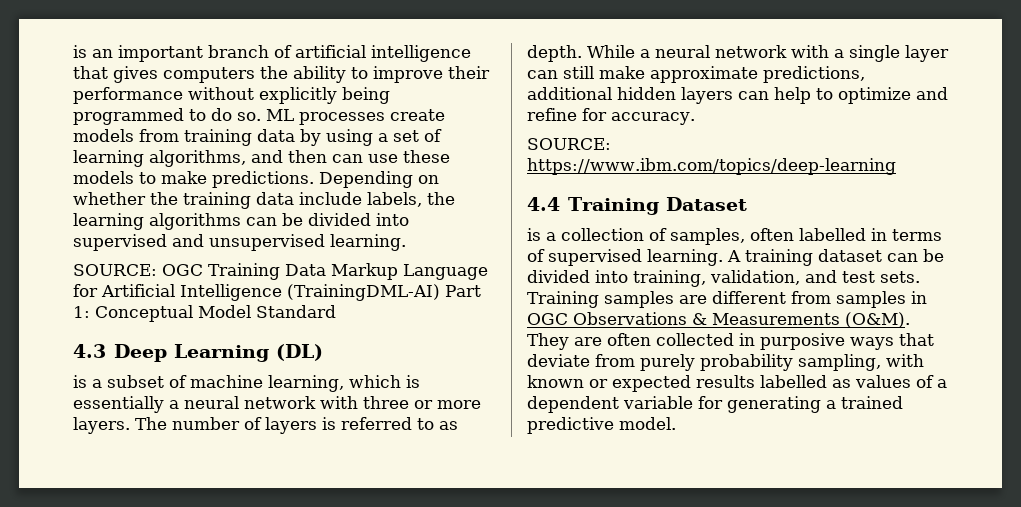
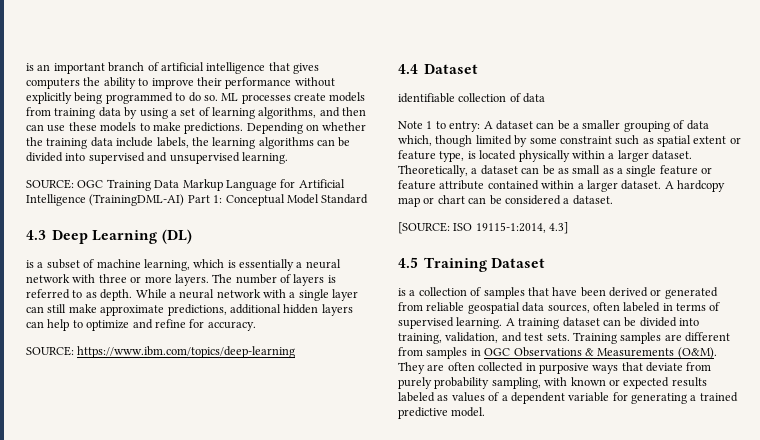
(560, 204) none -> [424,64,479,74] [398,93,546,103] [398,120,709,132] [398,135,741,147] [398,150,692,162] [398,165,713,177] [398,180,725,192] [398,195,613,207] [398,222,569,234] [398,257,418,268] Dataset // identifiable collection of data // Note 1 to entry: A dataset can be a smaller grouping of data which, though limited by some constraint such as spatial extent or feature type, is located physically within a larger dataset. Theoretically, a dataset can be as small as a single feature or feature attribute contained within a larger dataset. A hardcopy map or chart can be considered a dataset. // [SOURCE: ISO 19115‑1:2014, 4.3] // 4.5
[670,228,866,245] samples, often labelled -> [483,287,718,299] [398,302,661,314] samples that have been derived or generated from reliable geospatial data sources, often labeled
[760,375,827,388] labelled -> [398,392,435,402] labeled

